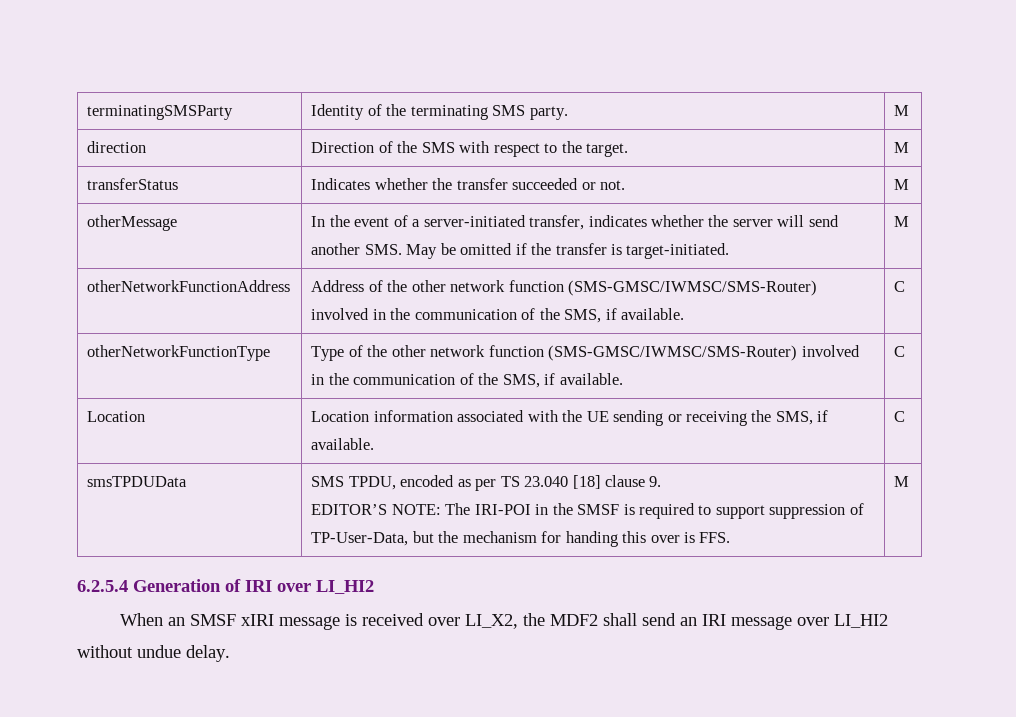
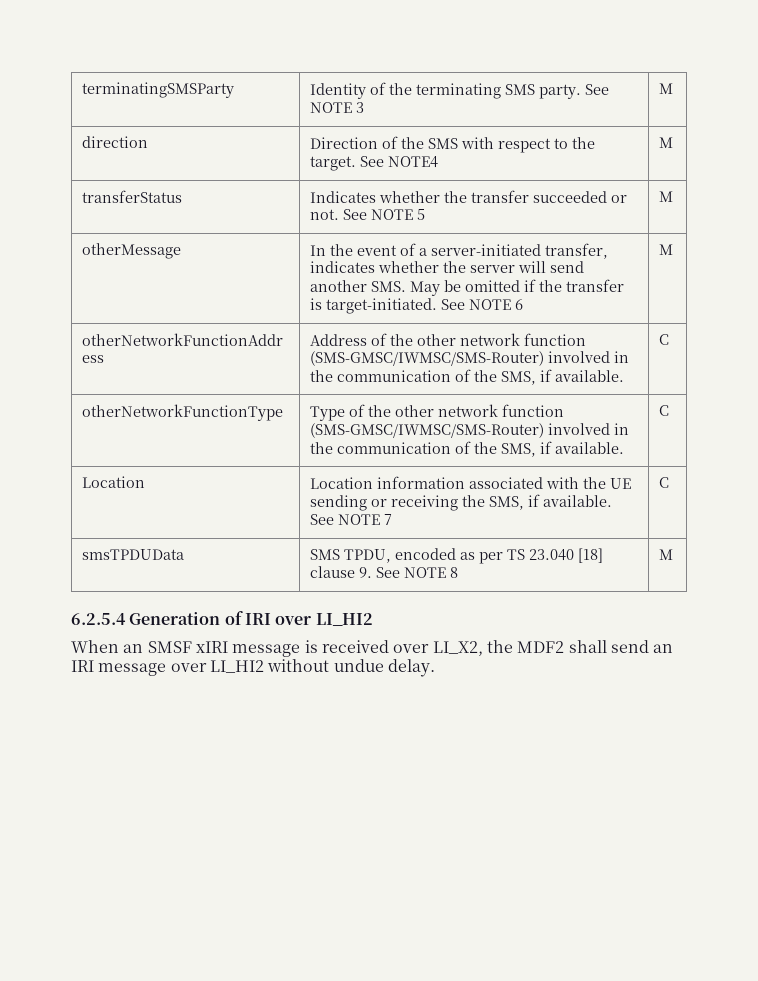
(568, 113) none -> [585,84,610,95] [310,102,365,113] See NOTE 3
(629, 150) none -> [360,156,439,168] See NOTE4
(626, 185) none -> [343,209,426,220] See NOTE 5
(730, 251) none -> [441,299,524,310] See NOTE 6
(375, 444) none -> [310,514,393,525] See NOTE 7
[311,503,864,519] [311,531,731,547] // EDITOR’S NOTE: The IRI-POI in the SMSF is required to support suppression of TP-User-Data, but the mechanism for handing this over is FFS. -> [376,567,459,578] See NOTE 8

